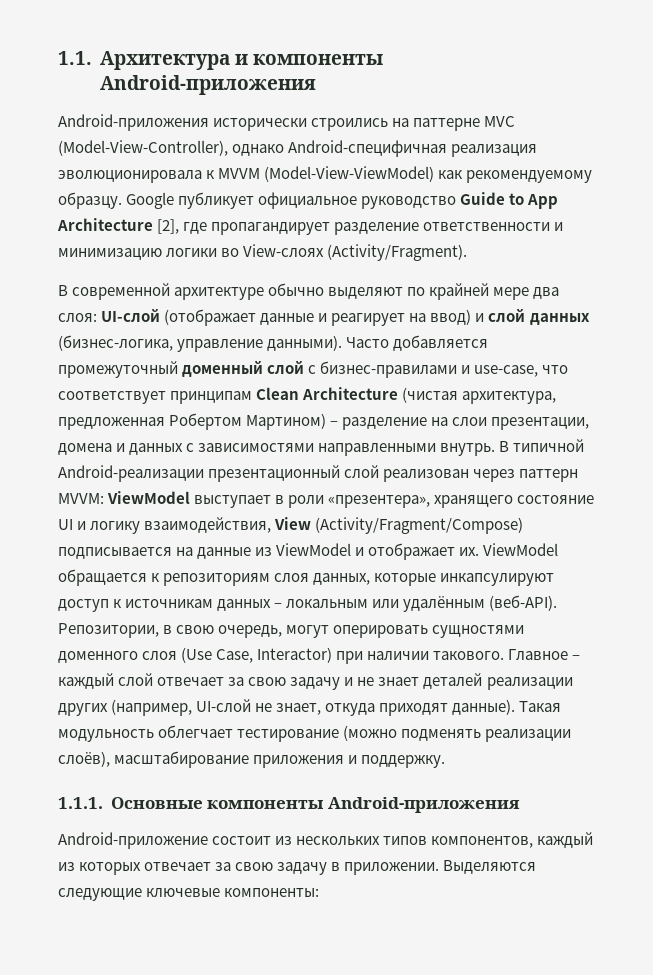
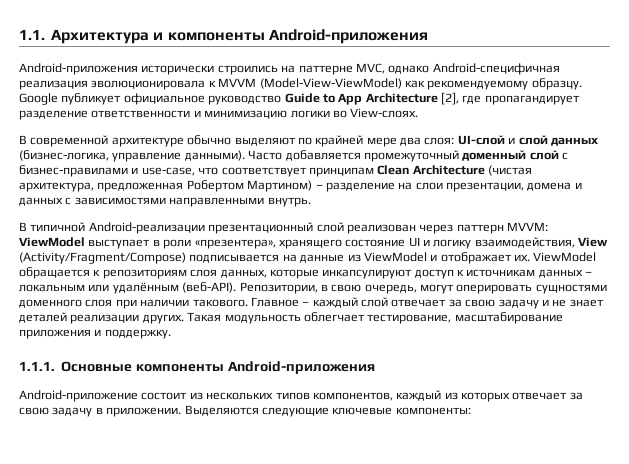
[484,116,516,127] [58,140,228,156] MVC (Model-View-Controller), -> [355,63,385,74] MVC,
[243,244,468,261] View-слоях (Activity/Fragment). -> [350,108,419,118] View-слоях.
[164,309,472,326] (отображает данные и реагирует на ввод) -> (505, 140) none
(496, 449) none -> (311, 202) //
[181,647,333,663] (Use Case, Interactor) -> (113, 303) none
[58,699,562,716] [58,725,572,742] [58,751,110,767] других (например, UI-слой не знает, откуда приходят данные). Такая модульность облегчает тестирование (можно подменять реализации слоёв), -> [142,312,452,324] других. Такая модульность облегчает тестирование,

